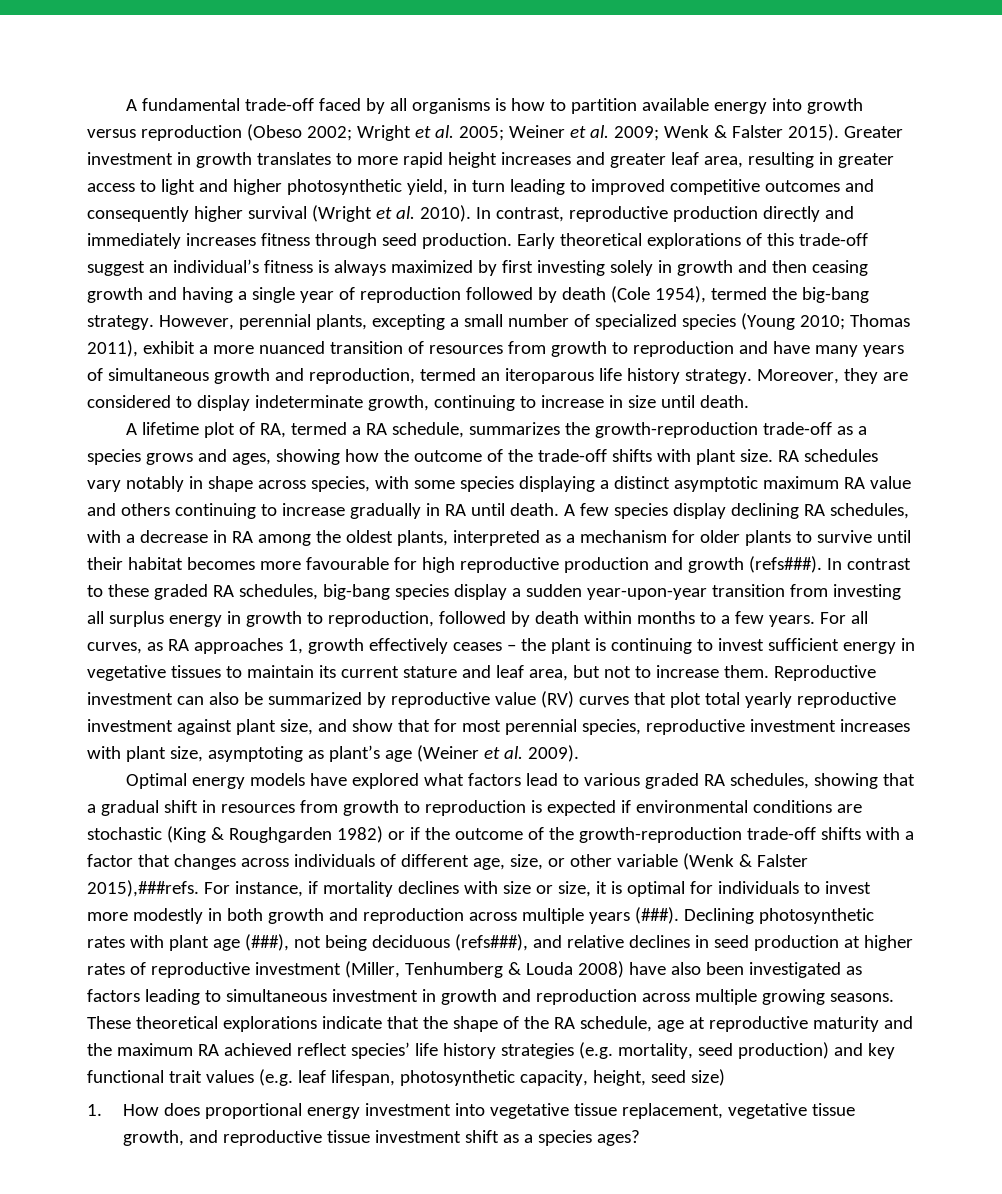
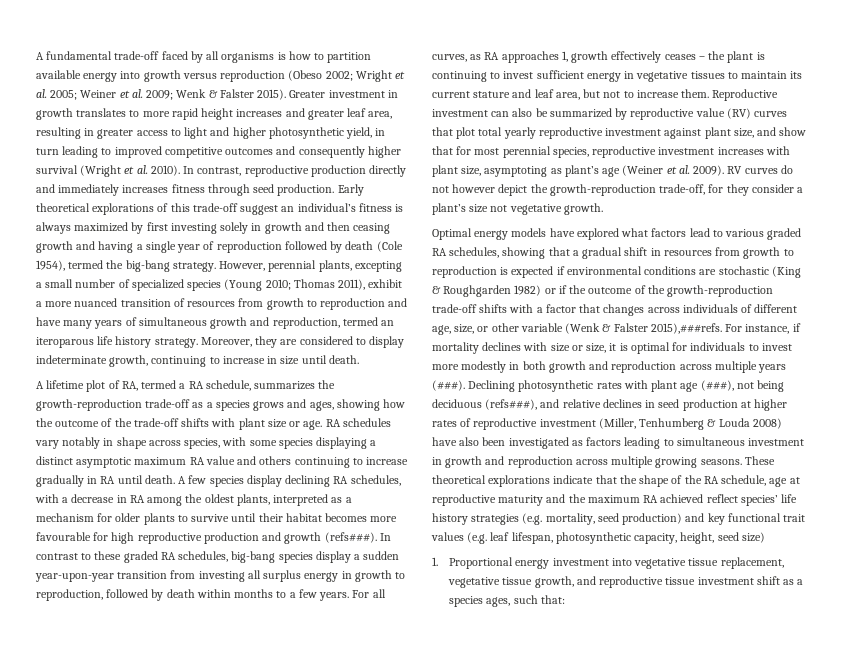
[739,449,773,462] size. -> [267,419,323,430] size or age.
(579, 753) none -> [727,165,793,174] [432,184,804,196] [432,203,603,215] RV curves do not however depict the growth-reproduction trade-off, for they consider a plant’s size not vegetative growth.
[122,1103,302,1119] How does proportional -> [449,557,514,569] Proportional
[596,1130,640,1146] ages? -> [486,595,565,607] ages, such that:

